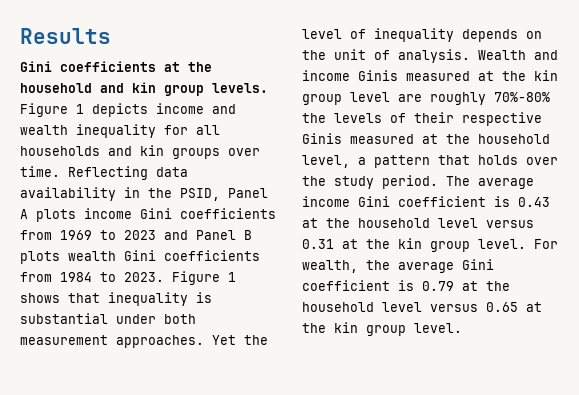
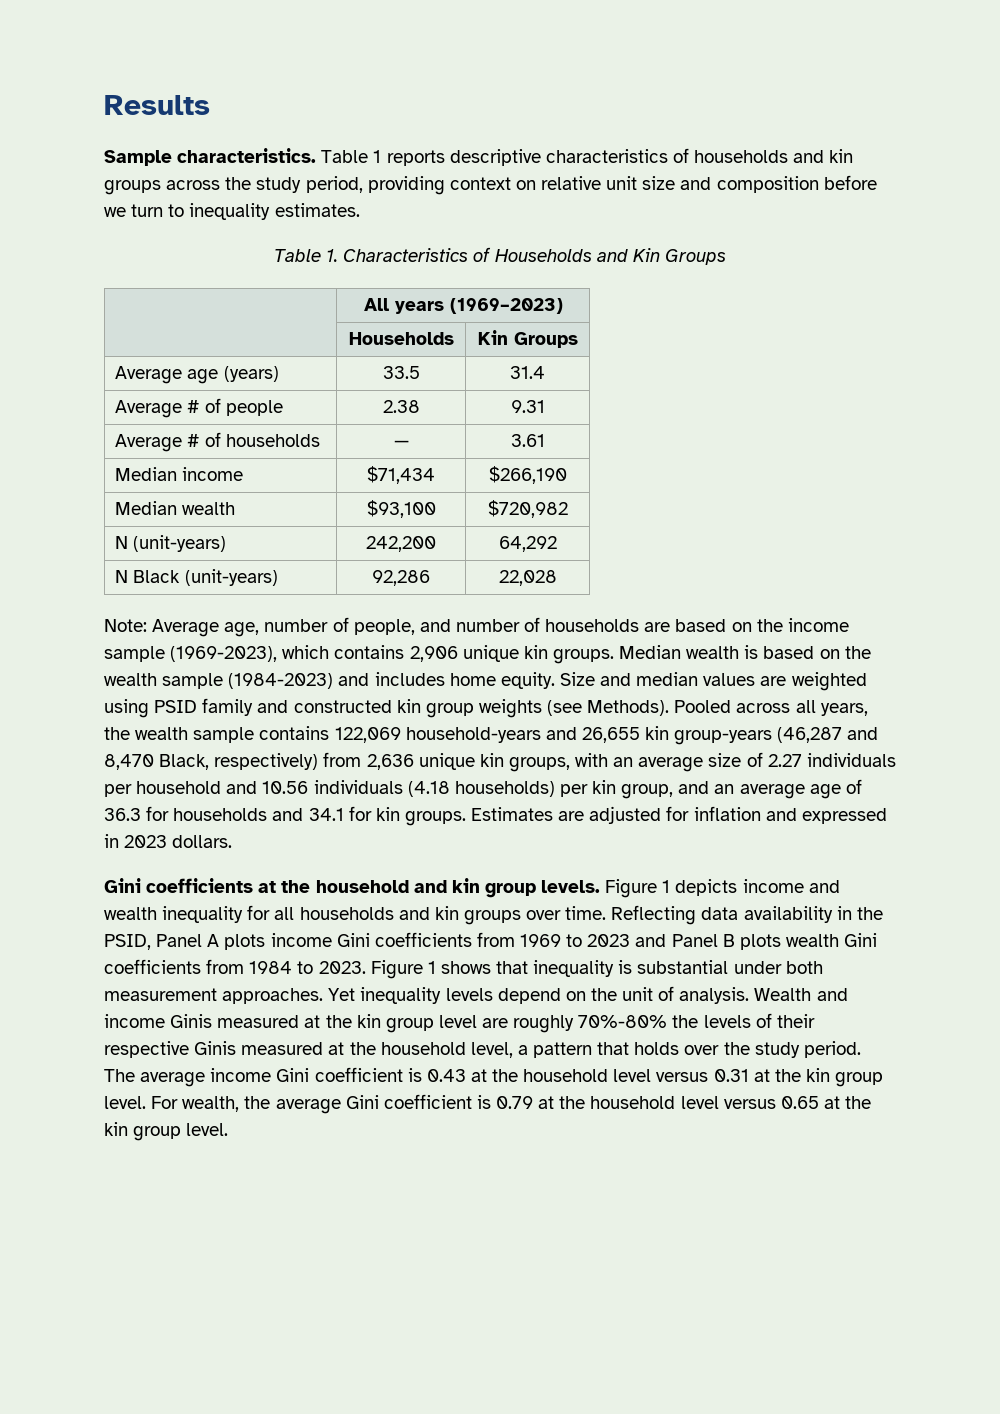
(111, 36) none -> [104,148,854,166] [104,175,877,195] [104,203,360,220] [274,247,726,265] [363,298,563,314] [348,332,454,345] [477,330,578,348] [115,366,279,384] [382,366,420,379] [510,366,545,379] [115,398,283,418] [382,400,420,413] [510,400,545,413] [115,432,320,452] [393,440,409,447] [510,434,545,447] [115,467,244,481] [367,466,435,484] [488,466,567,484] [115,501,236,515] [366,500,436,518] [487,500,568,518] [115,535,227,552] [366,536,436,552] [498,536,557,552] [115,569,278,586] [372,570,430,586] [498,570,557,586] [104,617,849,637] [104,645,871,664] [104,672,867,691] [104,698,868,718] [104,726,879,745] [104,752,896,772] [104,779,862,799] [104,806,887,826] [104,834,233,848] // Sample characteristics. Table 1 reports descriptive characteristics of households and kin groups across the study period, providing context on relative unit size and composition before we turn to inequality estimates. // Table 1. Characteristics of Households and Kin Groups // | All years (1969–2023) // | Households | Kin Groups // Average age (years) | 33.5 | 31.4 // Average # of people | 2.38 | 9.31 // Average # of households | — | 3.61 // Median income | $71,434 | $266,190 // Median wealth | $93,100 | $720,982 // N (unit-years) | 242,200 | 64,292 // N Black (unit-years) | 92,286 | 22,028 // Note: Average age, number of people, and number of households are based on the income sample (1969-2023), which contains 2,906 unique kin groups. Median wealth is based on the wealth sample (1984-2023) and includes home equity. Size and median values are weighted using PSID family and constructed kin group weights (see Methods). Pooled across all years, the wealth sample contains 122,069 household-years and 26,655 kin group-years (46,287 and 8,470 Black, respectively) from 2,636 unique kin groups, with an average size of 2.27 individuals per household and 10.56 individuals (4.18 households) per kin group, and an average age of 36.3 for households and 34.1 for kin groups. Estimates are adjusted for inflation and expressed in 2023 dollars.
[244,335,268,345] [302,28,518,42] the level of inequality depends -> [360,987,561,1004] inequality levels depend

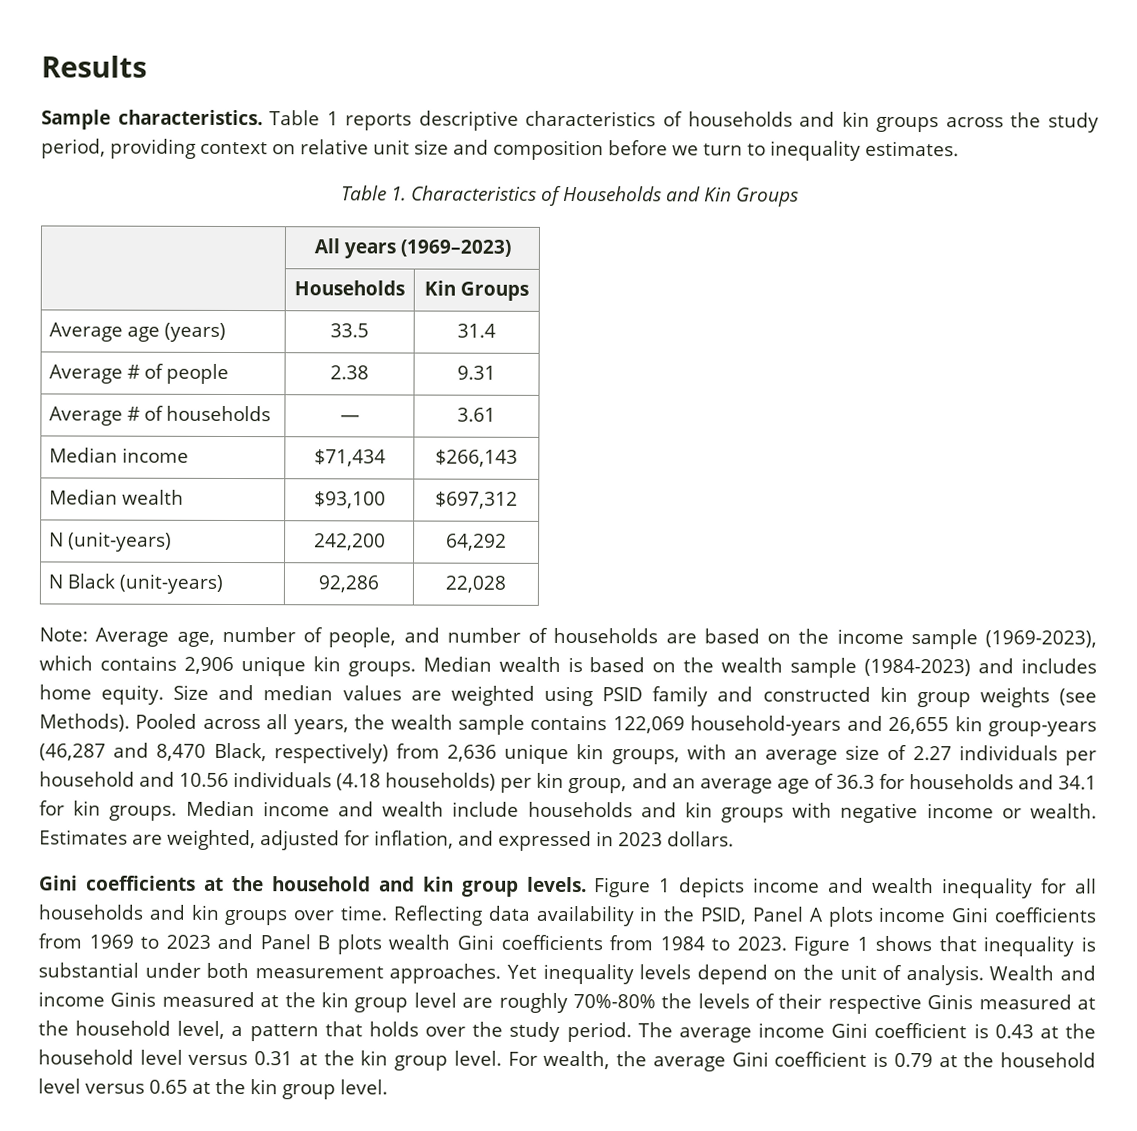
[488,466,567,484] $266,190 -> [435,449,518,467] $266,143
[487,500,568,518] $720,982 -> [435,491,518,509] $697,312
(466, 818) none -> [185,800,1097,824] Median income and wealth include households and kin groups with negative income or wealth.
(585, 816) none -> [167,829,256,851] weighted,
[693,806,761,821] inflation -> [374,830,454,849] inflation,

